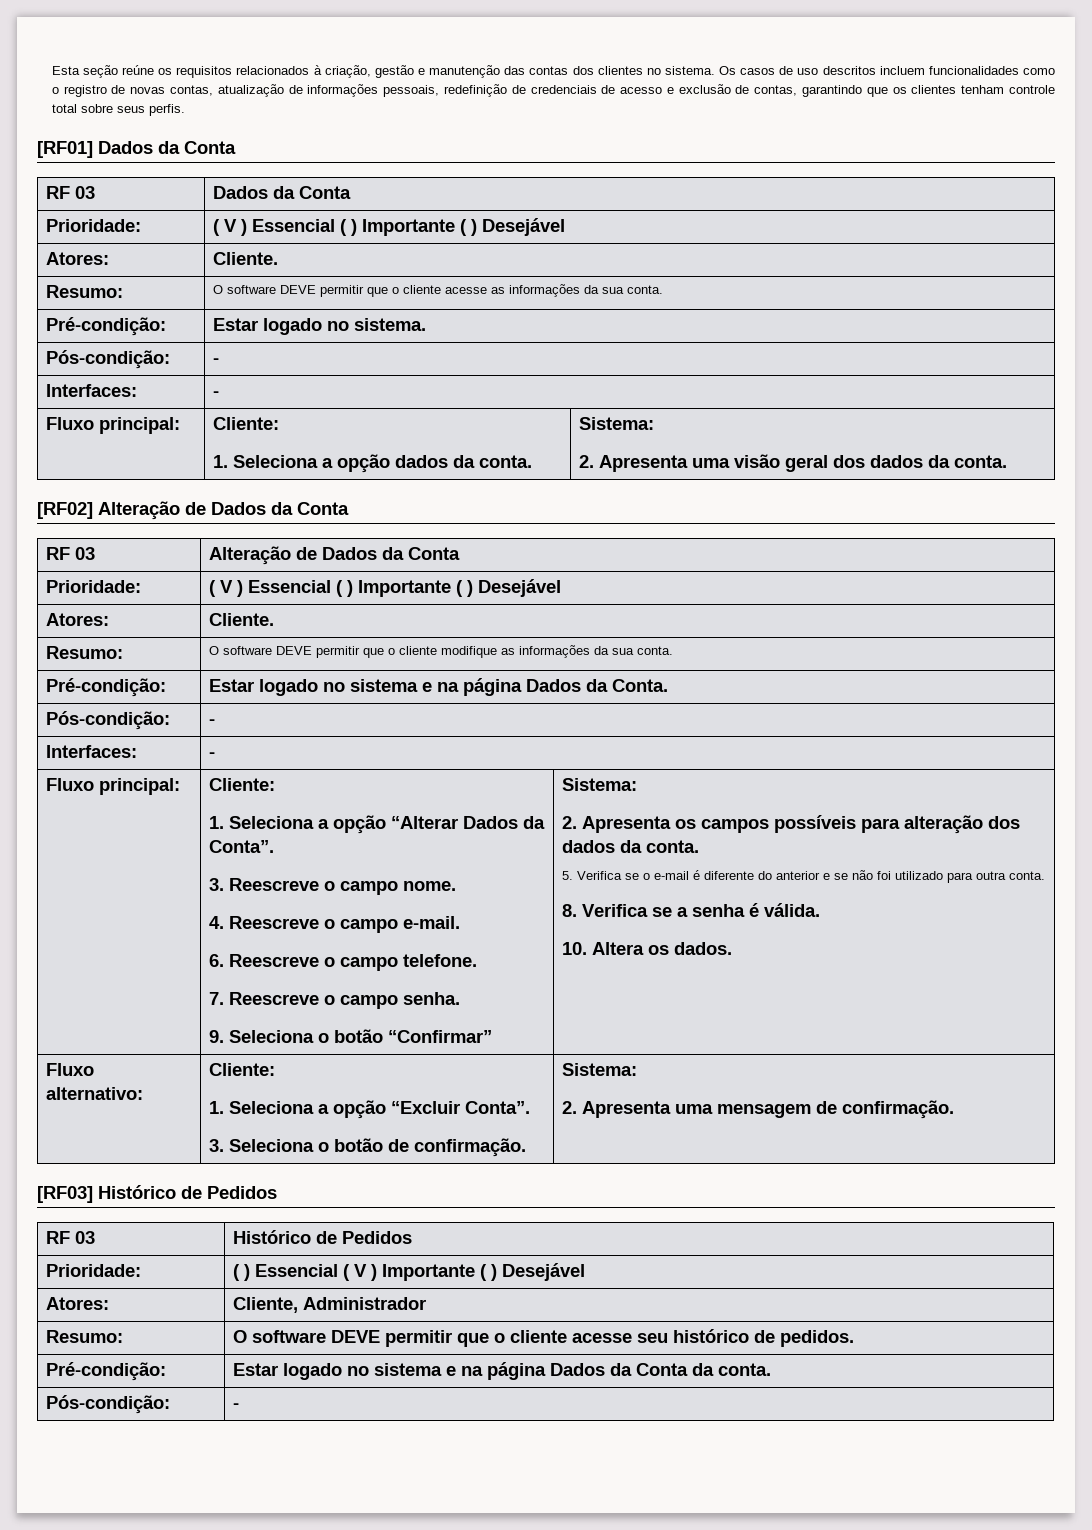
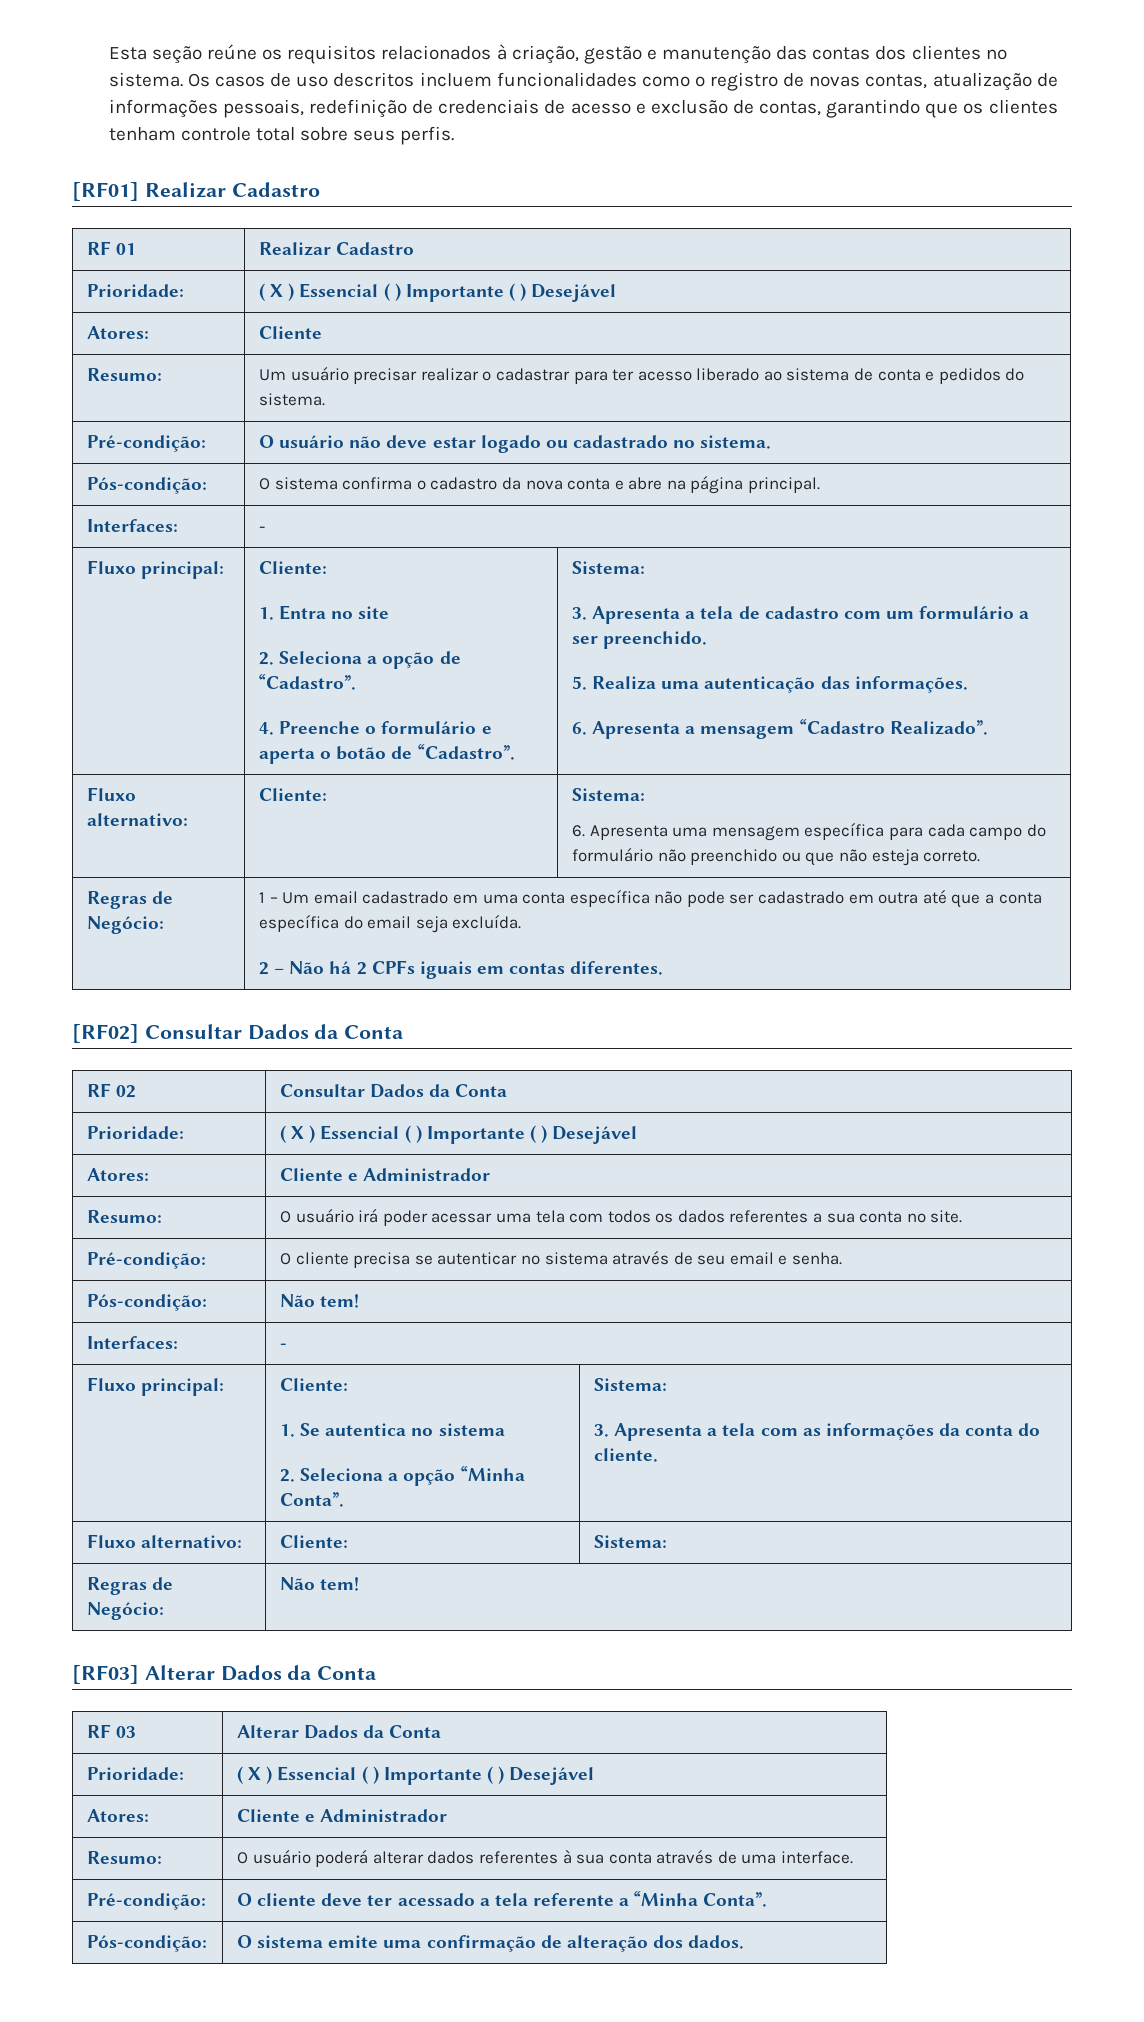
[98,141,236,154] [46,186,96,199] [213,186,352,199] [46,219,142,232] [213,218,566,236] [46,252,110,265] [213,252,279,265] [46,285,124,298] [213,284,664,297] [46,317,167,336] [213,318,427,335] [46,350,171,369] [213,358,220,364] [46,384,138,397] [213,391,220,397] [46,417,181,434] [213,417,280,430] [213,454,533,473] [579,417,655,430] [579,454,1008,472] Dados da Conta // RF 03 | Dados da Conta // Prioridade: | ( V ) Essencial ( ) Importante ( ) Desejável // Atores: | Cliente. // Resumo: | O software DEVE permitir que o cliente acesse as informações da sua conta. // Pré-condição: | Estar logado no sistema. // Pós-condição: | - // Interfaces: | - // Fluxo principal: | Cliente: // 1. Seleciona a opção dados da conta. | Sistema: // 2. Apresenta uma visão geral dos dados da conta. -> [144,182,320,198] [86,241,137,255] [258,242,415,256] [86,284,184,297] [258,283,617,302] [86,326,149,339] [258,326,322,339] [86,368,162,381] [258,366,1025,384] [258,393,325,406] [86,435,206,452] [258,435,772,453] [86,477,207,494] [258,475,821,494] [86,519,178,532] [258,526,266,532] [86,560,225,579] [258,561,327,574] [258,605,390,620] [258,651,461,669] [258,674,356,690] [258,721,492,735] [258,744,515,764] [571,561,645,574] [571,606,1030,624] [571,631,708,649] [571,676,968,693] [571,719,988,739] [86,787,136,801] [86,813,188,826] [258,788,327,801] [571,788,645,801] [571,822,1046,841] [571,847,981,866] [86,891,174,909] [86,916,164,934] [258,889,1042,908] [258,914,522,933] [258,960,664,979] Realizar Cadastro // RF 01 | Realizar Cadastro // Prioridade: | ( X ) Essencial ( ) Importante ( ) Desejável // Atores: | Cliente // Resumo: | Um usuário precisar realizar o cadastrar para ter acesso liberado ao sistema de conta e pedidos do sistema. // Pré-condição: | O usuário não deve estar logado ou cadastrado no sistema. // Pós-condição: | O sistema confirma o cadastro da nova conta e abre na página principal. // Interfaces: | - // Fluxo principal: | Cliente: // 1. Entra no site // 2. Seleciona a opção de “Cadastro”. // 4. Preenche o formulário e aperta o botão de “Cadastro”. | Sistema: // 3. Apresenta a tela de cadastro com um formulário a ser preenchido. // 5. Realiza uma autenticação das informações. // 6. Apresenta a mensagem “Cadastro Realizado”. // Fluxo alternativo: | Cliente: | Sistema: // 6. Apresenta uma mensagem específica para cada campo do formulário não preenchido ou que não esteja correto. // Regras de Negócio: | 1 – Um email cadastrado em uma conta específica não pode ser cadastrado em outra até que a conta específica do email seja excluída. // 2 – Não há 2 CPFs iguais em contas diferentes.
[98,501,349,520] [46,547,96,560] [209,546,461,565] [46,580,142,593] [209,579,562,597] [46,613,110,626] [209,613,275,626] [46,646,124,659] [209,645,674,658] [46,678,167,697] [209,678,669,696] [46,711,171,730] [209,719,216,725] [46,745,138,758] [209,752,216,758] [46,778,181,795] [209,778,276,791] [209,815,546,834] [209,840,275,853] [209,878,457,895] [209,916,461,933] [209,954,478,971] [209,992,461,1009] [209,1029,493,1043] [562,778,638,791] [562,815,1021,834] [562,840,700,853] [562,870,1046,883] [562,903,821,917] [562,942,733,955] [46,1063,95,1076] [46,1087,144,1100] [209,1063,276,1076] [209,1100,531,1119] [209,1138,527,1157] [562,1063,638,1076] [562,1100,955,1119] [37,1185,277,1203] [46,1231,96,1244] [233,1230,413,1244] [46,1264,142,1277] [233,1263,586,1281] [46,1297,110,1310] [233,1297,427,1313] [46,1330,124,1343] [233,1329,855,1347] [46,1362,167,1381] [233,1362,772,1380] [46,1395,171,1414] [233,1403,240,1409] Alteração de Dados da Conta // RF 03 | Alteração de Dados da Conta // Prioridade: | ( V ) Essencial ( ) Importante ( ) Desejável // Atores: | Cliente. // Resumo: | O software DEVE permitir que o cliente modifique as informações da sua conta. // Pré-condição: | Estar logado no sistema e na página Dados da Conta. // Pós-condição: | - // Interfaces: | - // Fluxo principal: | Cliente: // 1. Seleciona a opção “Alterar Dados da Conta”. // 3. Reescreve o campo nome. // 4. Reescreve o campo e-mail. // 6. Reescreve o campo telefone. // 7. Reescreve o campo senha. // 9. Seleciona o botão “Confirmar” | Sistema: // 2. Apresenta os campos possíveis para alteração dos dados da conta. // 5. Verifica se o e-mail é diferente do anterior e se não foi utilizado para outra conta. // 8. Verifica se a senha é válida. // 10. Altera os dados. // Fluxo alternativo: | Cliente: // 1. Seleciona a opção “Excluir Conta”. // 3. Seleciona o botão de confirmação. | Sistema: // 2. Apresenta uma mensagem de confirmação. // [RF03] Histórico de Pedidos // RF 03 | Histórico de Pedidos // Prioridade: | ( ) Essencial ( V ) Importante ( ) Desejável // Atores: | Cliente, Administrador // Resumo: | O software DEVE permitir que o cliente acesse seu histórico de pedidos. // Pré-condição: | Estar logado no sistema e na página Dados da Conta da conta. // Pós-condição: | - -> [144,1024,404,1040] [86,1083,137,1098] [279,1084,508,1098] [86,1126,184,1139] [279,1125,638,1144] [86,1168,149,1181] [279,1168,491,1181] [86,1210,162,1223] [279,1208,963,1226] [86,1252,206,1269] [279,1250,843,1268] [86,1294,207,1311] [279,1294,360,1308] [86,1336,178,1349] [279,1343,287,1349] [86,1377,225,1396] [279,1378,348,1391] [279,1423,505,1437] [279,1466,525,1486] [279,1492,344,1507] [593,1378,667,1391] [593,1423,1041,1441] [593,1448,658,1462] [86,1534,243,1548] [279,1535,348,1548] [593,1535,667,1548] [86,1577,174,1595] [86,1602,164,1620] [279,1577,360,1591] [72,1665,377,1684] [86,1724,137,1738] [236,1725,442,1739] [86,1767,184,1780] [236,1766,595,1785] [86,1809,149,1822] [236,1809,448,1822] [86,1851,162,1864] [236,1849,854,1867] [86,1893,206,1910] [236,1891,768,1907] [86,1935,207,1952] [236,1935,745,1952] Consultar Dados da Conta // RF 02 | Consultar Dados da Conta // Prioridade: | ( X ) Essencial ( ) Importante ( ) Desejável // Atores: | Cliente e Administrador // Resumo: | O usuário irá poder acessar uma tela com todos os dados referentes a sua conta no site. // Pré-condição: | O cliente precisa se autenticar no sistema através de seu email e senha. // Pós-condição: | Não tem! // Interfaces: | - // Fluxo principal: | Cliente: // 1. Se autentica no sistema // 2. Seleciona a opção “Minha Conta”. | Sistema: // 3. Apresenta a tela com as informações da conta do cliente. // Fluxo alternativo: | Cliente: | Sistema: // Regras de Negócio: | Não tem! // [RF03] Alterar Dados da Conta // RF 03 | Alterar Dados da Conta // Prioridade: | ( X ) Essencial ( ) Importante ( ) Desejável // Atores: | Cliente e Administrador // Resumo: | O usuário poderá alterar dados referentes à sua conta através de uma interface. // Pré-condição: | O cliente deve ter acessado a tela referente a “Minha Conta”. // Pós-condição: | O sistema emite uma confirmação de alteração dos dados.

